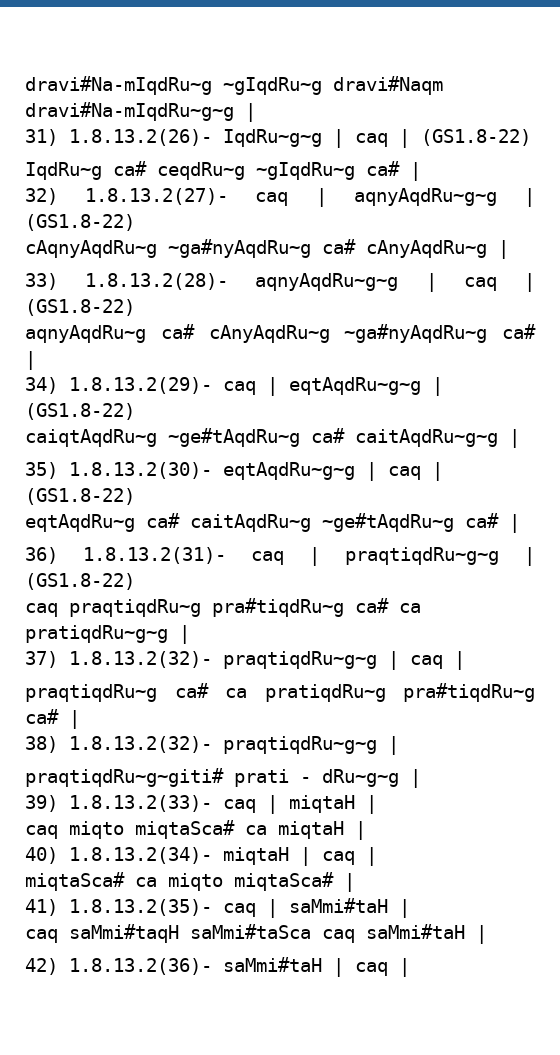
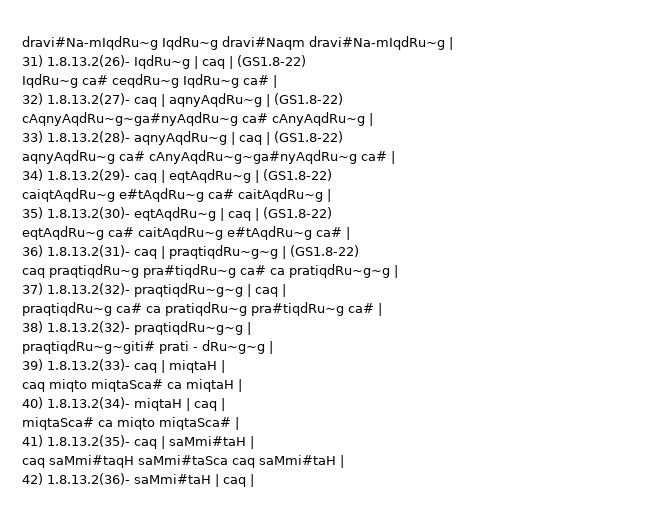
[25,76,443,95] [25,102,234,121] dravi#Na-mIqdRu~g ~gIqdRu~g dravi#Naqm dravi#Na-mIqdRu~g~g -> [22,36,445,50] dravi#Na-mIqdRu~g IqdRu~g dravi#Naqm dravi#Na-mIqdRu~g
[223,129,322,147] IqdRu~g~g -> [134,55,190,69] IqdRu~g
[256,162,355,180] ~gIqdRu~g -> [183,74,239,88] IqdRu~g
[353,188,535,207] [25,214,135,231] [25,239,311,258] aqnyAqdRu~g~g | (GS1.8-22) // cAqnyAqdRu~g ~ga#nyAqdRu~g -> [169,93,343,107] [22,112,238,126] aqnyAqdRu~g | (GS1.8-22) // cAqnyAqdRu~g~ga#nyAqdRu~g
[255,273,399,291] aqnyAqdRu~g~g -> [134,131,227,145] aqnyAqdRu~g
[208,324,488,343] cAnyAqdRu~g ~ga#nyAqdRu~g -> [149,150,357,164] cAnyAqdRu~g~ga#nyAqdRu~g
[289,377,421,395] eqtAqdRu~g~g -> [169,169,251,183] eqtAqdRu~g
[168,428,498,447] ~ge#tAqdRu~g ca# caitAqdRu~g~g -> [119,188,323,202] e#tAqdRu~g ca# caitAqdRu~g
[223,462,355,480] eqtAqdRu~g~g -> [134,207,216,221] eqtAqdRu~g
[322,513,454,532] ~ge#tAqdRu~g -> [227,226,312,240] e#tAqdRu~g

